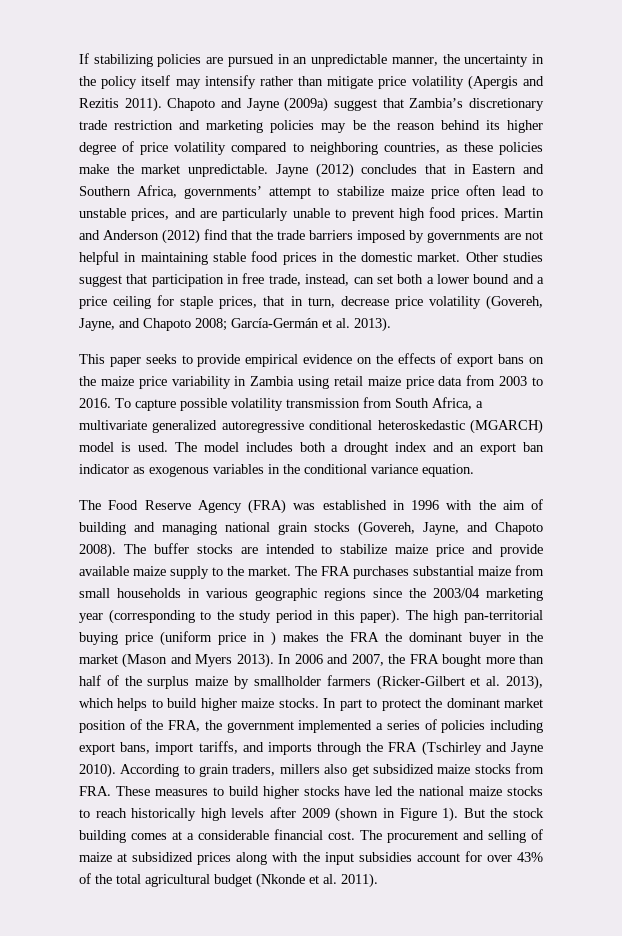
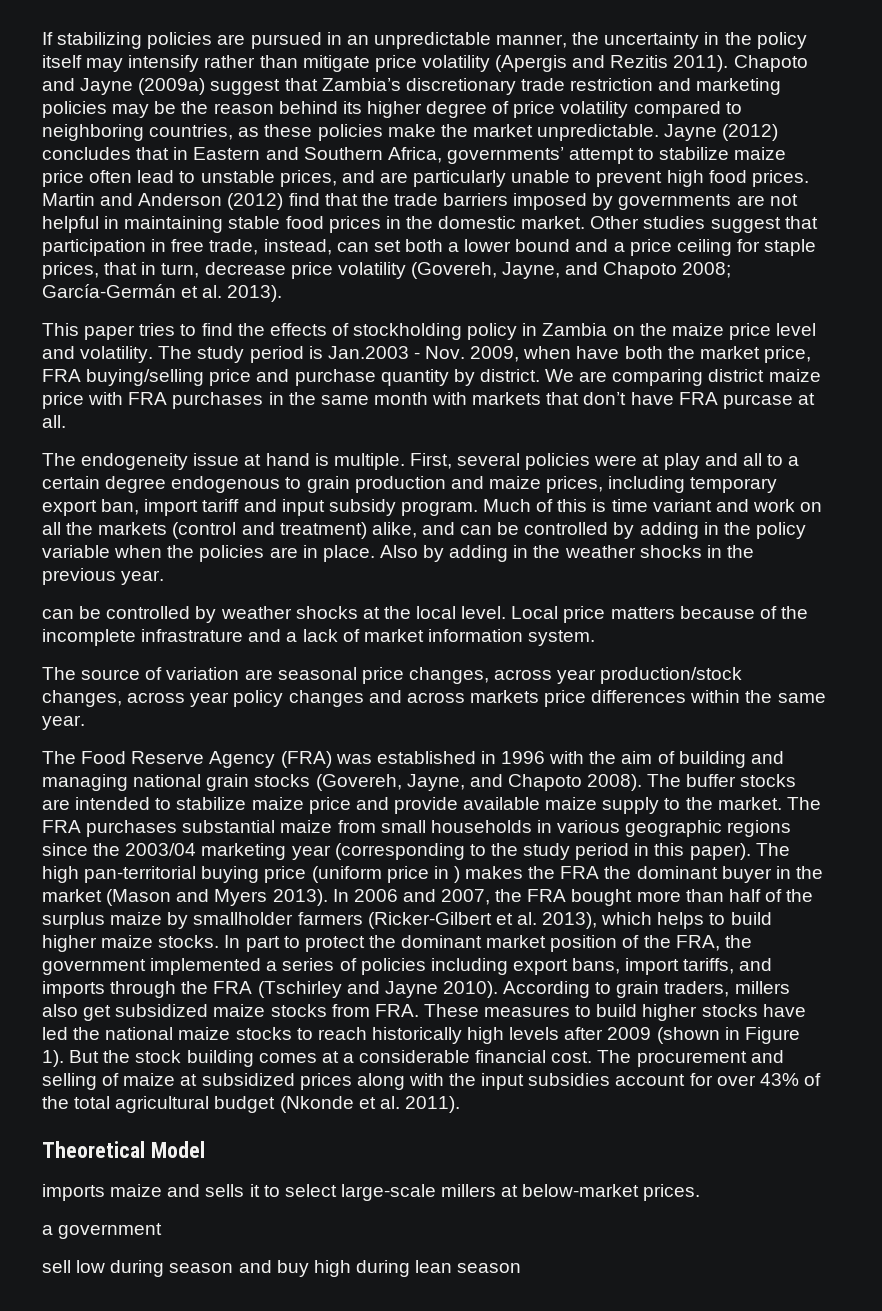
[145,353,545,367] [79,375,544,389] [79,397,483,411] [79,419,543,434] [79,442,544,455] [79,464,474,477] seeks to provide empirical evidence on the effects of export bans on the maize price variability in Zambia using retail maize price data from 2003 to 2016. To capture possible volatility transmission from South Africa, a multivariate generalized autoregressive conditional heteroskedastic (MGARCH) model is used. The model includes both a drought index and an export ban indicator as exogenous variables in the conditional variance equation. -> [139,323,817,340] [42,346,811,363] [42,369,821,386] [42,392,815,409] [42,415,66,428] [42,453,800,470] [42,476,778,493] [42,499,823,516] [42,522,806,539] [42,545,754,562] [42,568,165,585] [42,606,808,623] [42,629,596,646] [42,667,743,684] [42,690,826,707] [42,715,85,730] tries to find the effects of stockholding policy in Zambia on the maize price level and volatility. The study period is Jan.2003 - Nov. 2009, when have both the market price, FRA buying/selling price and purchase quantity by district. We are comparing district maize price with FRA purchases in the same month with markets that don’t have FRA purcase at all. // The endogeneity issue at hand is multiple. First, several policies were at play and all to a certain degree endogenous to grain production and maize prices, including temporary export ban, import tariff and input subsidy program. Much of this is time variant and work on all the markets (control and treatment) alike, and can be controlled by adding in the policy variable when the policies are in place. Also by adding in the weather shocks in the previous year. // can be controlled by weather shocks at the local level. Local price matters because of the incomplete infrastrature and a lack of market information system. // The source of variation are seasonal price changes, across year production/stock changes, across year policy changes and across markets price differences within the same year.
(378, 880) none -> [42,1141,205,1158] [42,1184,701,1201] [42,1223,163,1239] [42,1260,522,1277] // Theoretical Model // imports maize and sells it to select large-scale millers at below-market prices. // a government // sell low during season and buy high during lean season

